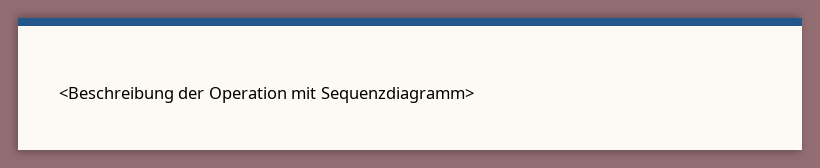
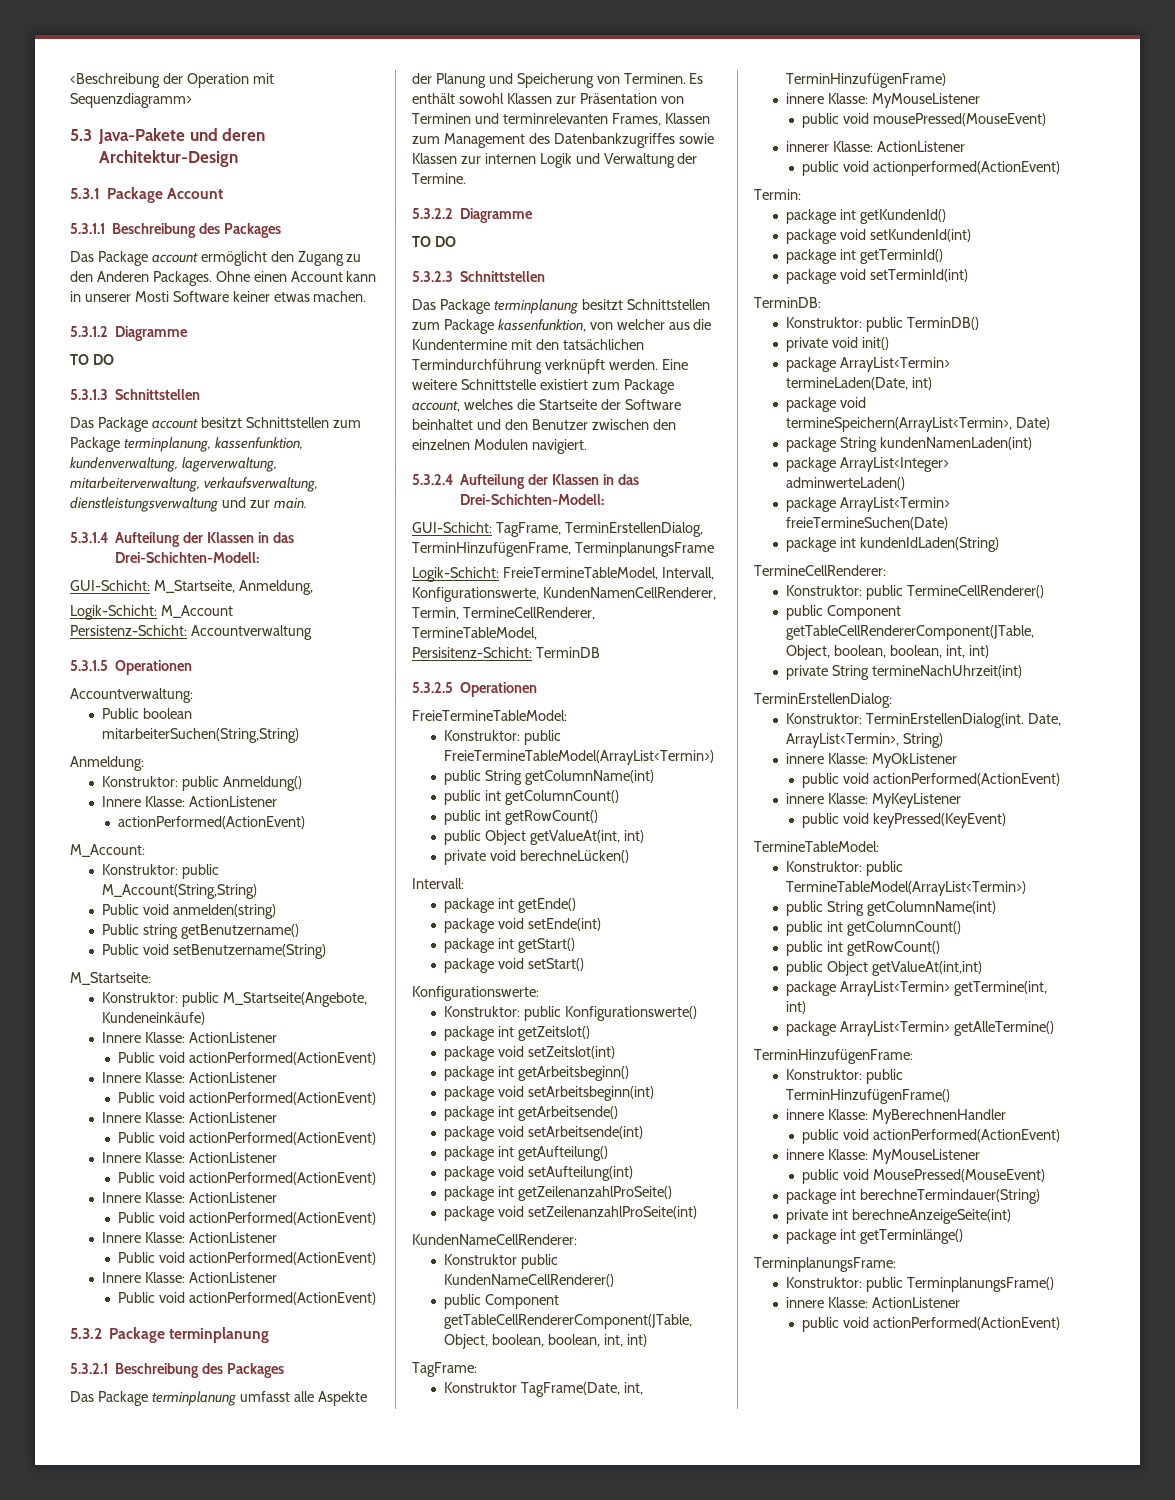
(474, 95) none -> [70,128,266,144] [99,150,239,167] [70,187,224,203] [70,223,282,238] [70,251,362,266] [70,271,377,286] [70,291,367,302] [70,326,189,341] [70,354,114,365] [70,389,201,400] [70,417,361,432] [70,437,303,452] [70,457,277,472] [70,477,318,492] [70,497,307,512] [70,532,294,547] [115,552,260,563] [70,580,313,595] [70,605,233,620] [70,625,312,640] [70,660,193,675] [70,688,193,703] [102,708,192,719] [102,728,300,743] [70,756,144,771] [102,776,302,791] [102,796,277,807] [118,816,306,829] [70,844,145,857] [102,864,219,879] [102,884,258,899] [102,904,276,919] [102,924,299,939] [102,944,326,959] [70,972,151,985] [102,992,367,1007] [102,1012,206,1025] [102,1032,277,1043] [118,1052,376,1065] [102,1072,277,1083] [118,1092,376,1105] [102,1112,277,1123] [118,1132,376,1145] [102,1152,277,1163] [118,1172,376,1185] [102,1192,277,1203] [118,1212,376,1225] [102,1232,277,1243] [118,1252,376,1265] [102,1272,277,1283] [118,1292,376,1305] [70,1327,270,1343] [70,1363,285,1378] [70,1391,367,1406] [412,73,704,88] [412,93,684,104] [412,113,710,126] [412,133,714,148] [412,153,698,168] [412,173,466,184] [412,208,534,223] [412,236,456,247] [412,271,546,282] [412,299,710,314] [412,319,712,334] [412,339,644,350] [412,359,688,374] [412,379,674,394] [412,399,681,412] [412,419,676,430] [412,439,587,454] [412,474,639,489] [460,494,605,505] [412,522,703,537] [412,542,714,557] [412,567,714,582] [412,587,716,602] [412,607,595,620] [412,627,537,640] [412,647,600,658] [412,682,538,697] [412,710,567,721] [444,730,561,745] [444,750,715,765] [444,770,654,785] [444,790,619,805] [444,810,598,825] [444,830,644,845] [444,850,629,865] [412,878,464,889] [444,898,576,913] [444,918,601,933] [444,938,575,953] [444,958,584,973] [412,986,539,1001] [444,1006,697,1021] [444,1026,590,1041] [444,1046,615,1061] [444,1066,629,1081] [444,1086,654,1101] [444,1106,618,1121] [444,1126,643,1141] [444,1146,608,1161] [444,1166,633,1181] [444,1186,672,1201] [444,1206,697,1221] [412,1234,577,1245] [444,1254,558,1269] [444,1274,615,1287] [444,1294,559,1309] [444,1314,693,1329] [444,1334,647,1349] [412,1362,477,1377] [444,1382,643,1397] [786,73,947,88] [786,93,980,108] [802,113,1046,128] [786,141,965,152] [802,161,1060,176] [754,189,801,200] [786,209,946,224] [786,229,971,244] [786,249,943,264] [786,269,968,284] [754,297,821,308] [786,317,979,332] [786,337,889,352] [786,357,950,372] [786,377,932,390] [786,397,866,412] [786,417,1050,432] [786,437,1032,452] [786,457,949,472] [786,477,906,490] [786,497,950,512] [786,517,949,530] [786,537,999,552] [754,565,886,576] [786,585,1044,600] [786,605,901,620] [786,625,1035,640] [786,645,989,660] [786,665,1022,680] [754,693,892,708] [786,713,1061,728] [786,733,943,748] [786,753,957,768] [802,773,1060,788] [786,793,961,808] [802,813,1006,828] [754,841,879,852] [786,861,903,876] [786,881,1027,896] [786,901,996,916] [786,921,961,936] [786,941,940,956] [786,961,982,976] [786,981,1047,996] [786,1001,807,1014] [786,1021,1054,1036] [754,1049,913,1064] [786,1069,903,1084] [786,1089,951,1104] [786,1109,1006,1124] [802,1129,1060,1144] [786,1149,980,1164] [802,1169,1045,1184] [786,1189,1040,1204] [786,1209,1011,1224] [786,1229,963,1244] [754,1257,896,1272] [786,1277,1054,1292] [786,1297,960,1308] [802,1317,1060,1332] // 5.3 Java-Pakete und deren Architektur-Design // 5.3.1 Package Account // 5.3.1.1 Beschreibung des Packages // Das Package account ermöglicht den Zugang zu den Anderen Packages. Ohne einen Account kann in unserer Mosti Software keiner etwas machen. // 5.3.1.2 Diagramme // TO DO // 5.3.1.3 Schnittstellen // Das Package account besitzt Schnittstellen zum Package terminplanung, kassenfunktion, kundenverwaltung, lagerverwaltung, mitarbeiterverwaltung, verkaufsverwaltung, dienstleistungsverwaltung und zur main. // 5.3.1.4 Aufteilung der Klassen in das Drei-Schichten-Modell: // GUI-Schicht: M_Startseite, Anmeldung, // Logik-Schicht: M_Account // Persistenz-Schicht: Accountverwaltung // 5.3.1.5 Operationen // Accountverwaltung: // Public boolean mitarbeiterSuchen(String,String) // Anmeldung: // Konstruktor: public Anmeldung() // Innere Klasse: ActionListener // actionPerformed(ActionEvent) // M_Account: // Konstruktor: public M_Account(String,String) // Public void anmelden(string) // Public string getBenutzername() // Public void setBenutzername(String) // M_Startseite: // Konstruktor: public M_Startseite(Angebote, Kundeneinkäufe) // Innere Klasse: ActionListener // Public void actionPerformed(ActionEvent) // Innere Klasse: ActionListener // Public void actionPerformed(ActionEvent) // Innere Klasse: ActionListener // Public void actionPerformed(ActionEvent) // Innere Klasse: ActionListener // Public void actionPerformed(ActionEvent) // Innere Klasse: ActionListener // Public void actionPerformed(ActionEvent) // Innere Klasse: ActionListener // Public void actionPerformed(ActionEvent) // Innere Klasse: ActionListener // Public void actionPerformed(ActionEvent) // 5.3.2 Package terminplanung // 5.3.2.1 Beschreibung des Packages // Das Package terminplanung umfasst alle Aspekte der Planung und Speicherung von Terminen. Es enthält sowohl Klassen zur Präsentation von Terminen und terminrelevanten Frames, Klassen zum Management des Datenbankzugriffes sowie Klassen zur internen Logik und Verwaltung der Termine. // 5.3.2.2 Diagramme // TO DO // 5.3.2.3 Schnittstellen // Das Package terminplanung besitzt Schnittstellen zum Package kassenfunktion, von welcher aus die Kundentermine mit den tatsächlichen Termindurchführung verknüpft werden. Eine weitere Schnittstelle existiert zum Package account, welches die Startseite der Software beinhaltet und den Benutzer zwischen den einzelnen Modulen navigiert. // 5.3.2.4 Aufteilung der Klassen in das Drei-Schichten-Modell: // GUI-Schicht: TagFrame, TerminErstellenDialog, TerminHinzufügenFrame, TerminplanungsFrame // Logik-Schicht: FreieTermineTableModel, Intervall, Konfigurationswerte, KundenNamenCellRenderer, Termin, TermineCellRenderer, TermineTableModel, // Persisitenz-Schicht: TerminDB // 5.3.2.5 Operationen // FreieTermineTableModel: // Konstruktor: public FreieTermineTableModel(ArrayList<Termin>) // public String getColumnName(int) // public int getColumnCount() // public int getRowCount() // public Object getValueAt(int, int) // private void berechneLücken() // Intervall: // package int getEnde() // package void setEnde(int) // package int getStart() // package void setStart() // Konfigurationswerte: // Konstruktor: public Konfigurationswerte() // package int getZeitslot() // package void setZeitslot(int) // package int getArbeitsbeginn() // package void setArbeitsbeginn(int) // package int getArbeitsende() // package void setArbeitsende(int) // package int getAufteilung() // package void setAufteilung(int) // package int getZeilenanzahlProSeite() // package void setZeilenanzahlProSeite(int) // KundenNameCellRenderer: // Konstruktor public KundenNameCellRenderer() // public Component getTableCellRendererComponent(JTable, Object, boolean, boolean, int, int) // TagFrame: // Konstruktor TagFrame(Date, int, TerminHinzufügenFrame) // innere Klasse: MyMouseListener // public void mousePressed(MouseEvent) // innerer Klasse: ActionListener // public void actionperformed(ActionEvent) // Termin: // package int getKundenId() // package void setKundenId(int) // package int getTerminId() // package void setTerminId(int) // TerminDB: // Konstruktor: public TerminDB() // private void init() // package ArrayList<Termin> termineLaden(Date, int) // package void termineSpeichern(ArrayList<Termin>, Date) // package String kundenNamenLaden(int) // package ArrayList<Integer> adminwerteLaden() // package ArrayList<Termin> freieTermineSuchen(Date) // package int kundenIdLaden(String) // TermineCellRenderer: // Konstruktor: public TermineCellRenderer() // public Component getTableCellRendererComponent(JTable, Object, boolean, boolean, int, int) // private String termineNachUhrzeit(int) // TerminErstellenDialog: // Konstruktor: TerminErstellenDialog(int. Date, ArrayList<Termin>, String) // innere Klasse: MyOkListener // public void actionPerformed(ActionEvent) // innere Klasse: MyKeyListener // public void keyPressed(KeyEvent) // TermineTableModel: // Konstruktor: public TermineTableModel(ArrayList<Termin>) // public String getColumnName(int) // public int getColumnCount() // public int getRowCount() // public Object getValueAt(int,int) // package ArrayList<Termin> getTermine(int, int) // package ArrayList<Termin> getAlleTermine() // TerminHinzufügenFrame: // Konstruktor: public TerminHinzufügenFrame() // innere Klasse: MyBerechnenHandler // public void actionPerformed(ActionEvent) // innere Klasse: MyMouseListener // public void MousePressed(MouseEvent) // package int berechneTermindauer(String) // private int berechneAnzeigeSeite(int) // package int getTerminlänge() // TerminplanungsFrame: // Konstruktor: public TerminplanungsFrame() // innere Klasse: ActionListener // public void actionPerformed(ActionEvent)

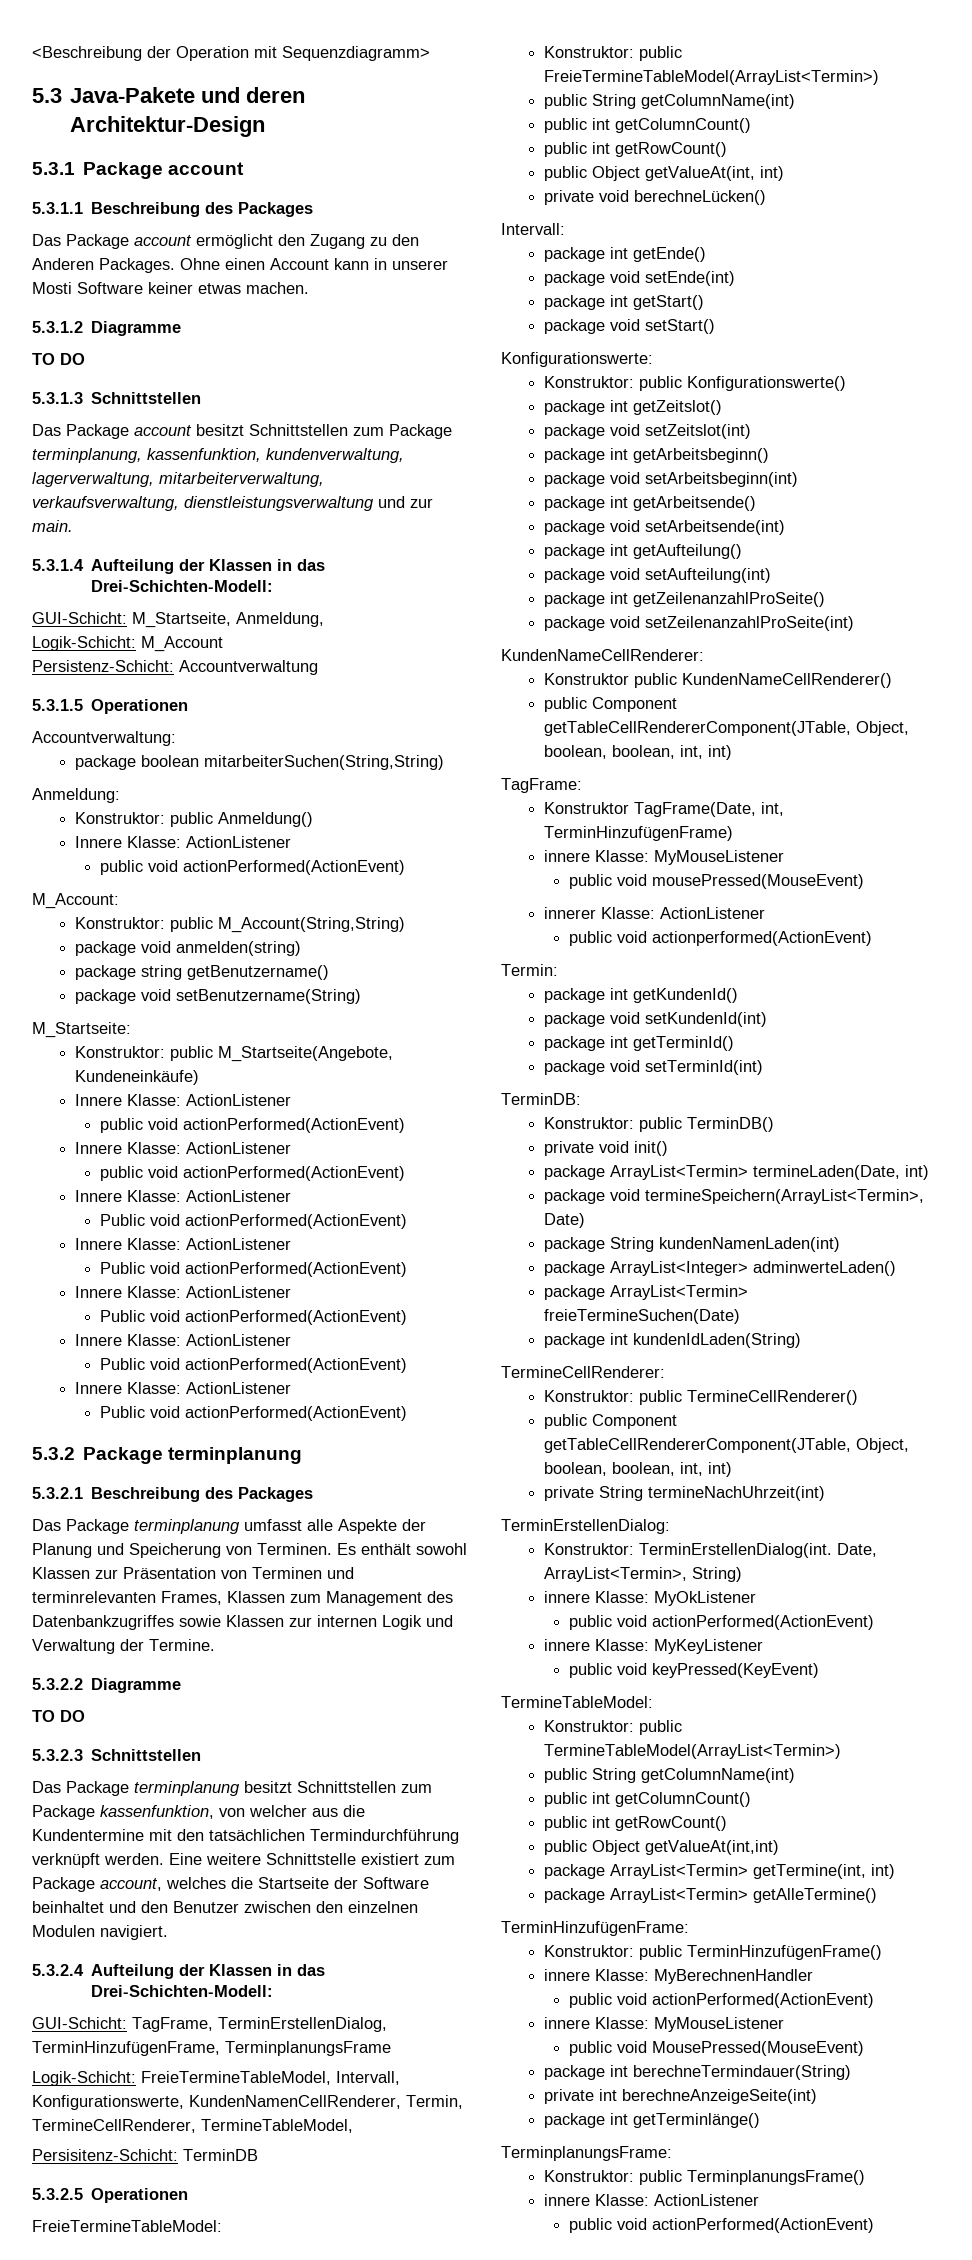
[167,188,224,199] Account -> [168,162,245,175] account
[102,708,140,719] Public -> [74,755,136,770] package
(277, 801) none -> [99,860,178,875] public void
[102,904,140,915] Public -> [74,941,136,956] package
[102,924,140,935] Public -> [74,965,136,980] package
[102,944,140,955] Public -> [74,989,136,1004] package
[118,1052,376,1065] [102,1072,277,1083] [118,1092,156,1103] Public void actionPerformed(ActionEvent) // Innere Klasse: ActionListener // Public -> [99,1118,405,1133] [74,1142,291,1154] [99,1166,143,1181] public void actionPerformed(ActionEvent) // Innere Klasse: ActionListener // public

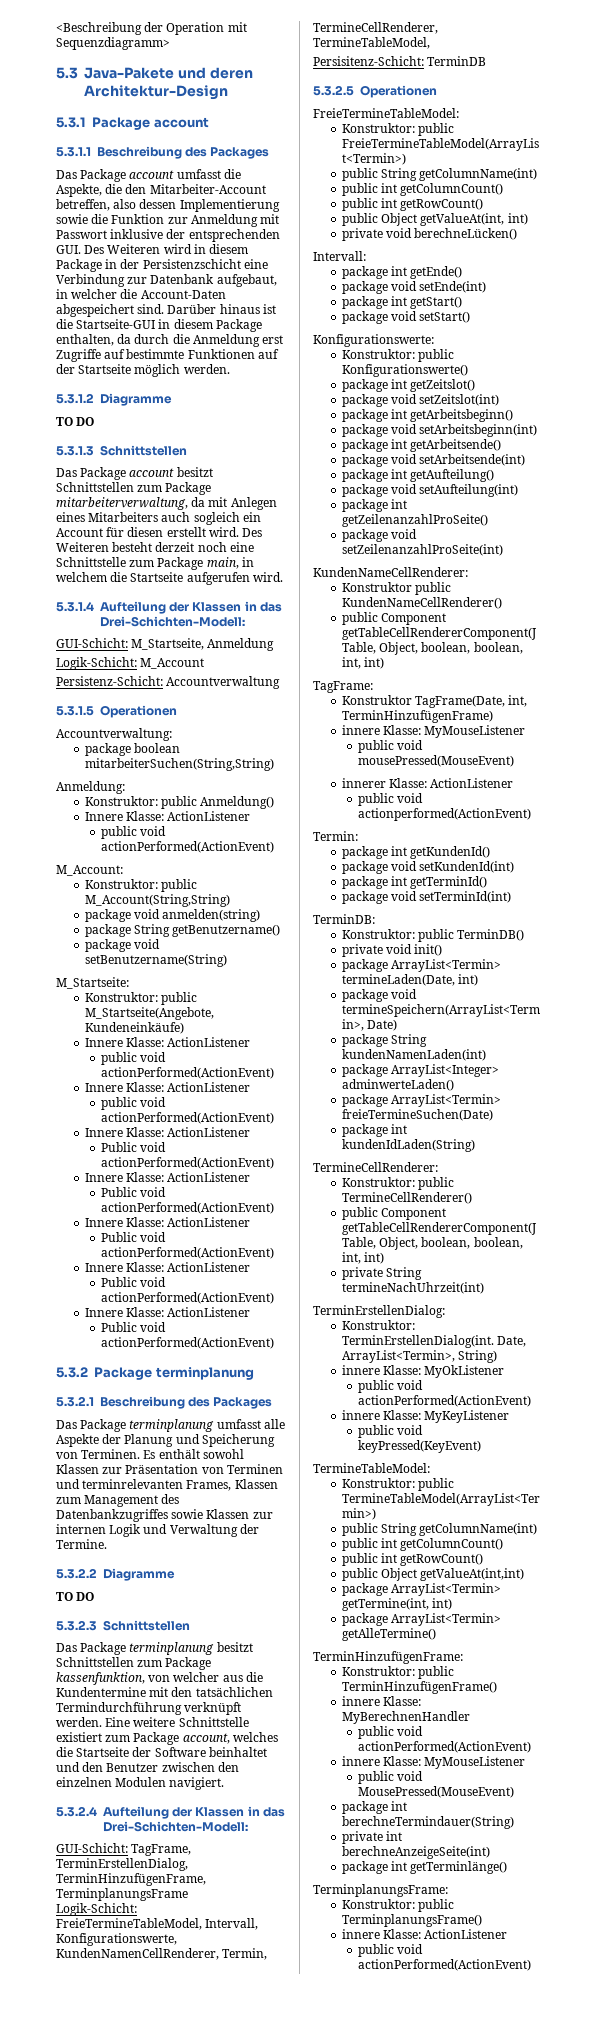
[196,234,419,249] [32,258,448,273] [32,282,309,294] ermöglicht den Zugang zu den Anderen Packages. Ohne einen Account kann in unserer Mosti Software keiner etwas machen. -> [176,169,241,179] [56,184,266,197] [56,199,280,212] [56,214,280,227] [56,229,280,242] [56,244,249,254] [56,259,268,272] [56,274,277,287] [56,289,226,299] [56,304,276,317] [56,319,262,332] [56,334,284,347] [56,349,279,362] [56,364,230,377] umfasst die Aspekte, die den Mitarbeiter-Account betreffen, also dessen Implementierung sowie die Funktion zur Anmeldung mit Passwort inklusive der entsprechenden GUI. Des Weiteren wird in diesem Package in der Persistenzschicht eine Verbindung zur Datenbank aufgebaut, in welcher die Account-Daten abgespeichert sind. Darüber hinaus ist die Startseite-GUI in diesem Package enthalten, da durch die Anmeldung erst Zugriffe auf bestimmte Funktionen auf der Startseite möglich werden.
[32,448,404,463] [32,472,324,487] [32,496,433,511] [32,520,73,532] terminplanung, kassenfunktion, kundenverwaltung, lagerverwaltung, mitarbeiterverwaltung, verkaufsverwaltung, dienstleistungsverwaltung und zur main. -> [56,497,277,510] [56,512,261,525] [56,527,263,537] [56,542,254,552] [56,557,254,570] [56,572,283,585] mitarbeiterverwaltung, da mit Anlegen eines Mitarbeiters auch sogleich ein Account für diesen erstellt wird. Des Weiteren besteht derzeit noch eine Schnittstelle zum Package main, in welchem die Startseite aufgerufen wird.
[236,612,324,627] Anmeldung, -> [207,638,275,651] Anmeldung
[140,965,182,980] string -> [134,924,171,937] String

